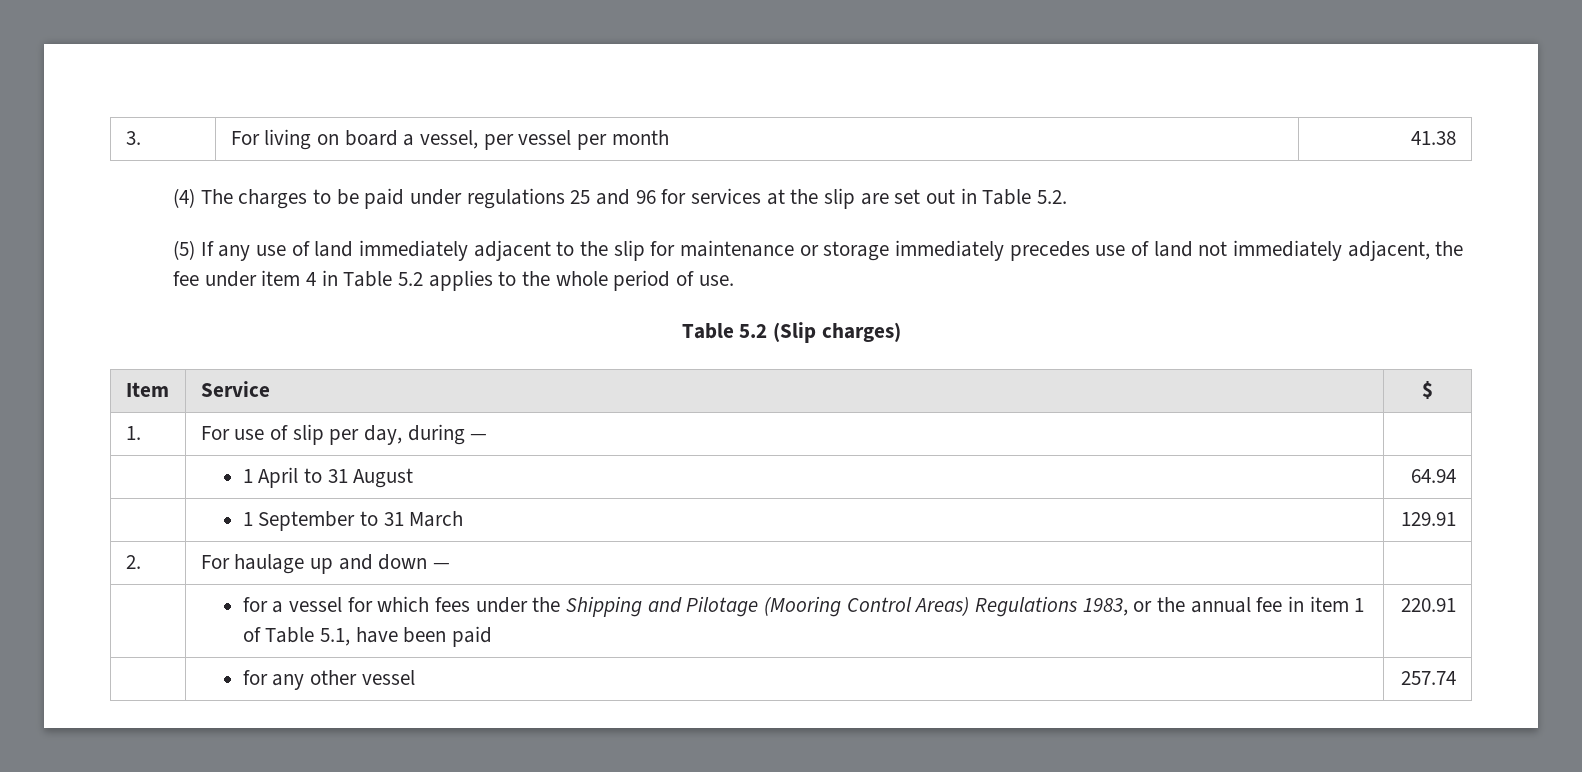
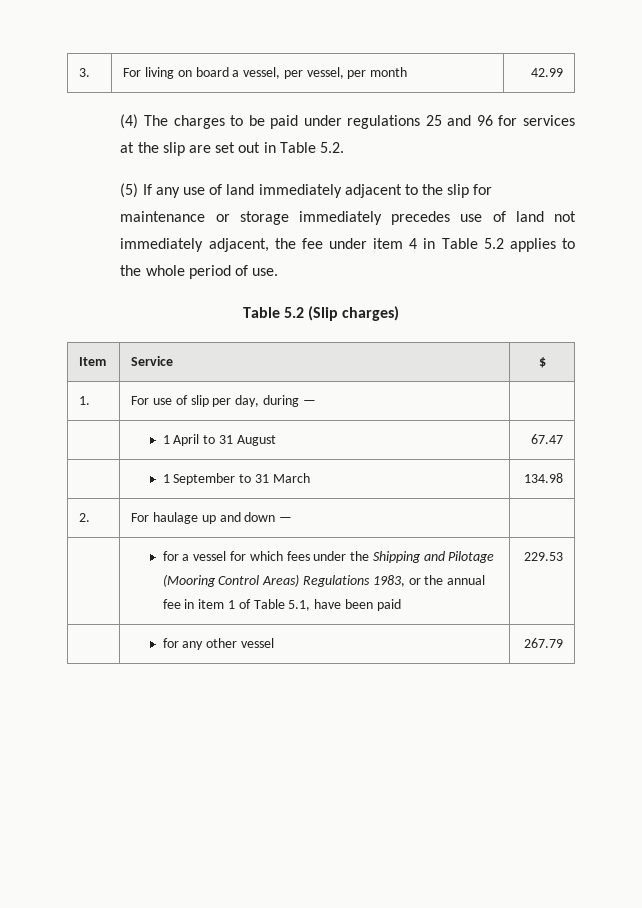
[518,130,572,145] vessel -> [306,67,344,79] vessel,
[1411,131,1457,145] 41.38 -> [530,68,563,77] 42.99
[1411,469,1457,483] 64.94 -> [530,434,563,444] 67.47
[1401,512,1457,526] 129.91 -> [523,473,563,483] 134.98
[1401,598,1457,612] 220.91 -> [523,552,563,561] 229.53
[1401,671,1457,685] 257.74 -> [523,638,563,648] 267.79

